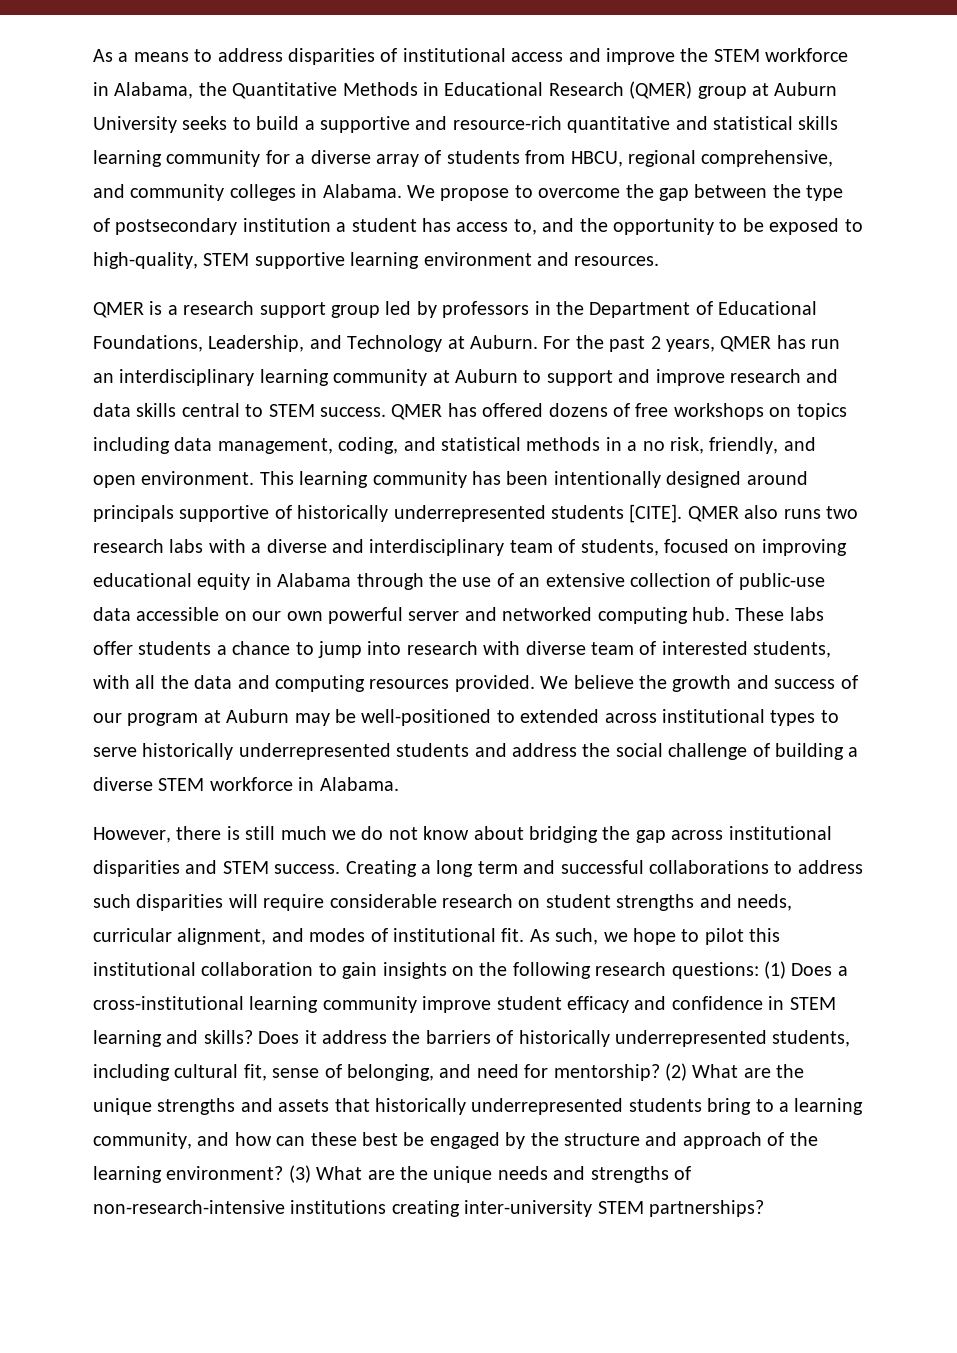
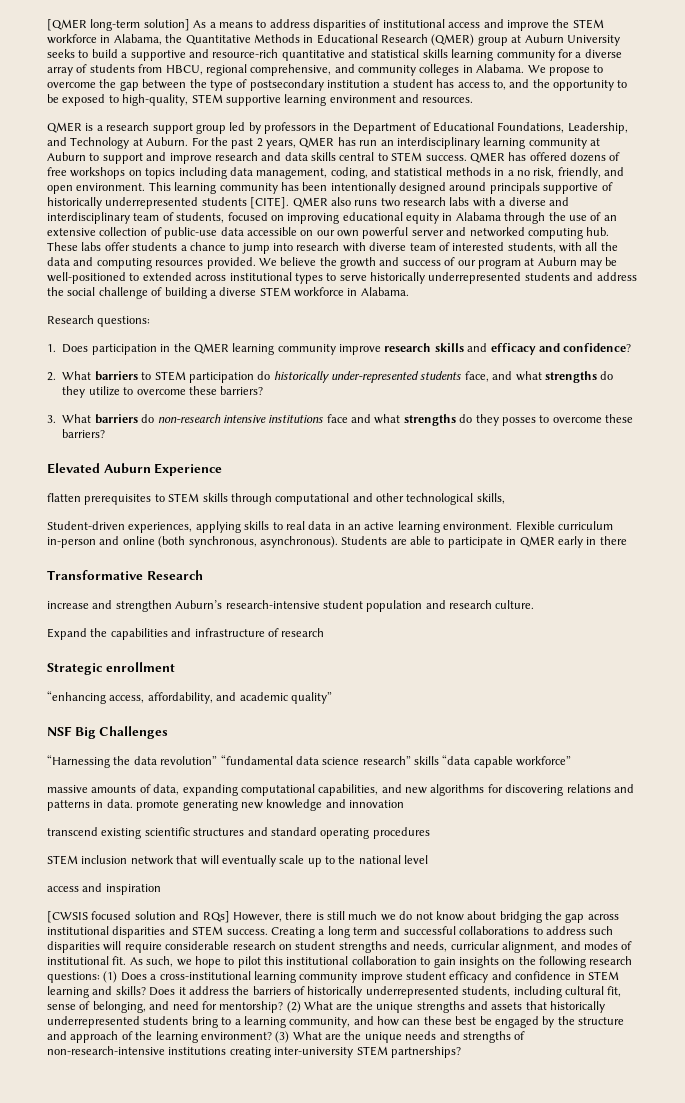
(93, 55) none -> [47,19,190,31] [QMER long-term solution]
(399, 784) none -> [47,315,151,327] [47,343,632,355] [47,371,614,383] [62,386,264,398] [47,414,634,426] [62,429,106,438] [47,463,223,476] [47,493,505,505] [47,521,613,533] [47,536,627,548] [47,570,203,580] [47,600,535,612] [47,628,325,640] [47,662,175,675] [47,691,332,704] [47,726,169,739] [47,755,572,768] [47,784,634,796] [47,799,404,811] [47,827,430,839] [47,855,429,867] [47,883,161,895] [47,911,230,923] Research questions: // 1. Does participation in the QMER learning community improve research skills and efficacy and confidence? // 2. What barriers to STEM participation do historically under-represented students face, and what strengths do they utilize to overcome these barriers? // 3. What barriers do non-research intensive institutions face and what strengths do they posses to overcome these barriers? // Elevated Auburn Experience // flatten prerequisites to STEM skills through computational and other technological skills, // Student-driven experiences, applying skills to real data in an active learning environment. Flexible curriculum in-person and online (both synchronous, asynchronous). Students are able to participate in QMER early in there // Transformative Research // increase and strengthen Auburn’s research-intensive student population and research culture. // Expand the capabilities and infrastructure of research // Strategic enrollment // “enhancing access, affordability, and academic quality” // NSF Big Challenges // “Harnessing the data revolution” “fundamental data science research” skills “data capable workforce” // massive amounts of data, expanding computational capabilities, and new algorithms for discovering relations and patterns in data. promote generating new knowledge and innovation // transcend existing scientific structures and standard operating procedures // STEM inclusion network that will eventually scale up to the national level // access and inspiration // [CWSIS focused solution and RQs]

